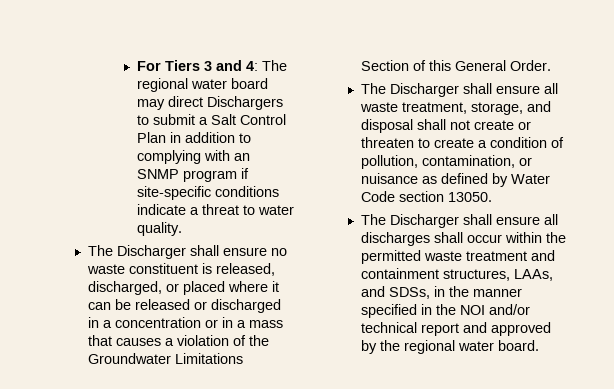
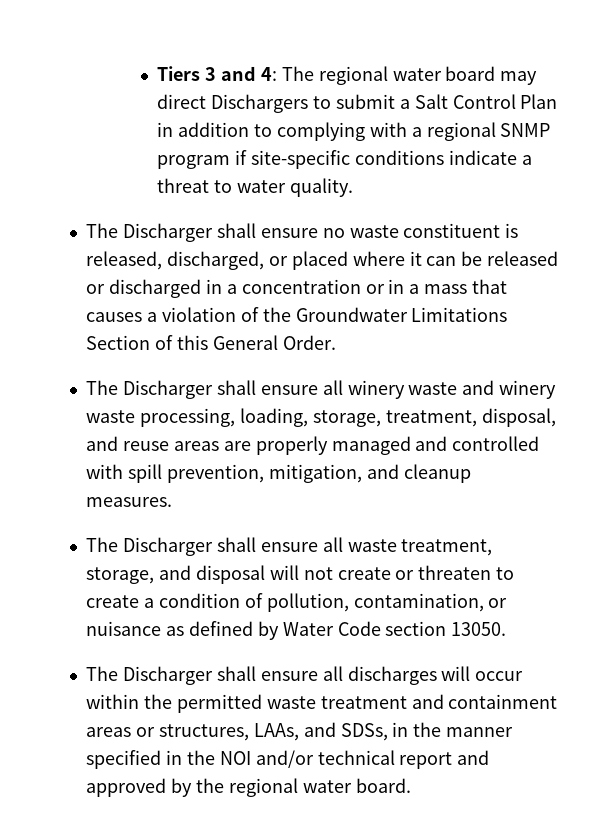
[136,61,161,71] For -> (157, 73) none
[233,153,250,161] an -> [411,122,496,141] a regional
(552, 65) none -> [86,380,557,399] [86,408,556,427] [86,436,540,455] [86,464,471,483] [86,497,173,507] // The Discharger shall ensure all winery waste and winery waste processing, loading, storage, treatment, disposal, and reuse areas are properly managed and controlled with spill prevention, mitigation, and cleanup measures.
[417,119,447,130] shall -> [269,565,299,580] will
[434,232,464,243] shall -> [441,666,471,681] will
(440, 273) none -> [86,727,156,737] areas or

